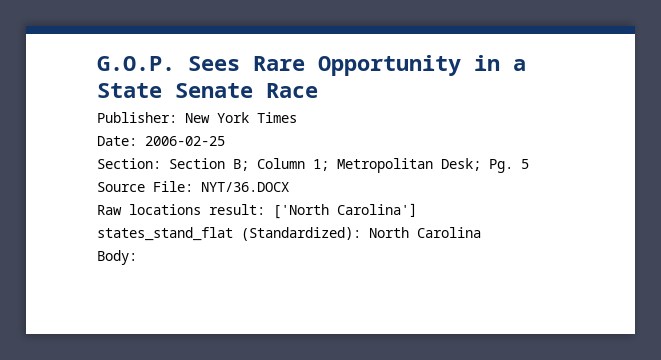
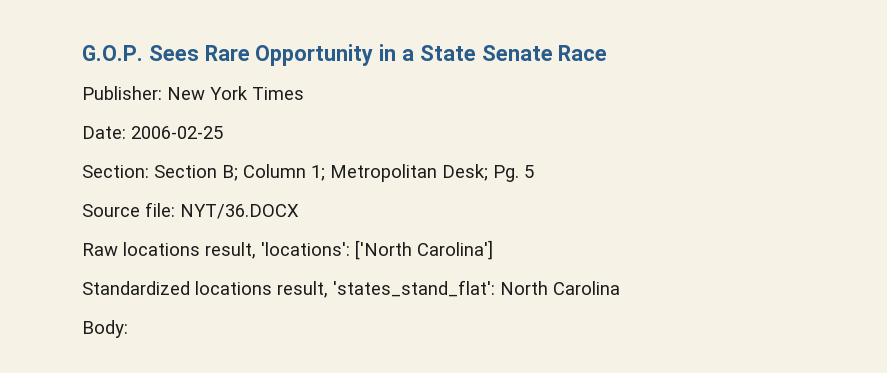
[153,181,193,192] File: -> [145,202,175,217] file:
[209,204,265,215] result: -> [205,242,350,259] result, 'locations':
[97,227,361,241] states_stand_flat (Standardized): -> [82,280,495,298] Standardized locations result, 'states_stand_flat':

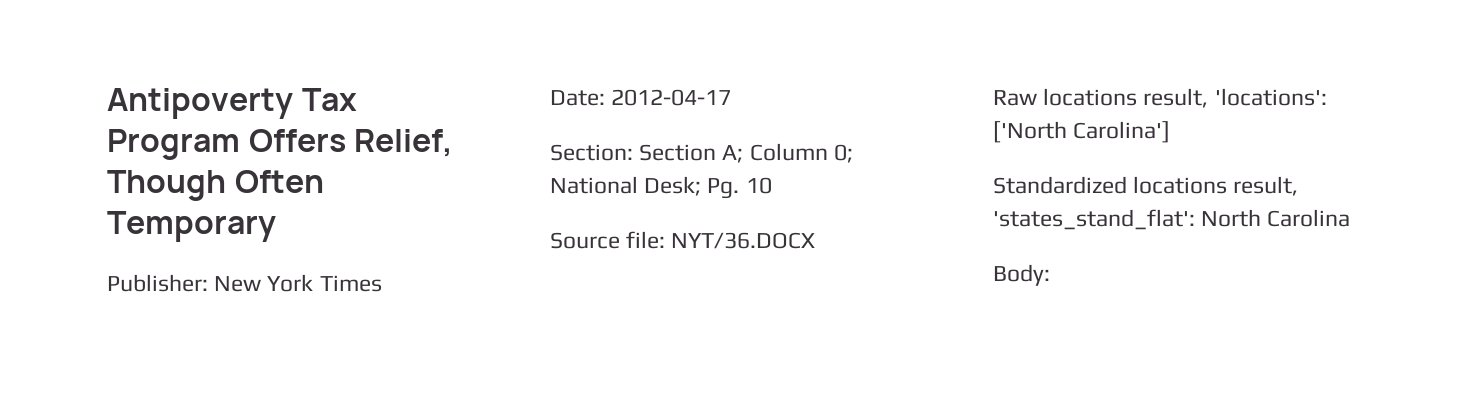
[82,44,608,66] G.O.P. Sees Rare Opportunity in a State Senate Race -> [107,88,357,119] [107,129,454,160] [107,170,324,201] [107,211,276,242] Antipoverty Tax Program Offers Relief, Though Often Temporary
[131,126,223,139] 2006-02-25 -> [611,89,732,106] 2012-04-17
[222,164,437,182] B; Column 1; Metropolitan -> [722,143,853,163] [550,176,638,194] A; Column 0; National
[524,165,534,178] 5 -> [745,177,772,194] 10

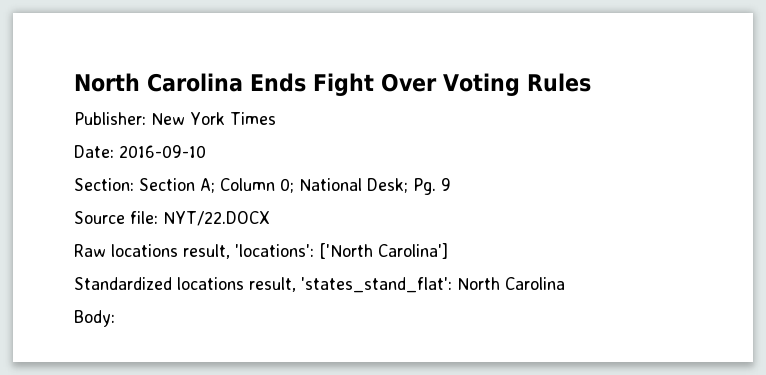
[107,88,357,119] [107,129,454,160] [107,170,324,201] [107,211,276,242] Antipoverty Tax Program Offers Relief, Though Often Temporary -> [74,73,591,96] North Carolina Ends Fight Over Voting Rules
[611,89,732,106] 2012-04-17 -> [119,145,206,158] 2016-09-10
[745,177,772,194] 10 -> [441,178,451,191] 9
[671,232,816,249] NYT/36.DOCX -> [163,211,270,226] NYT/22.DOCX

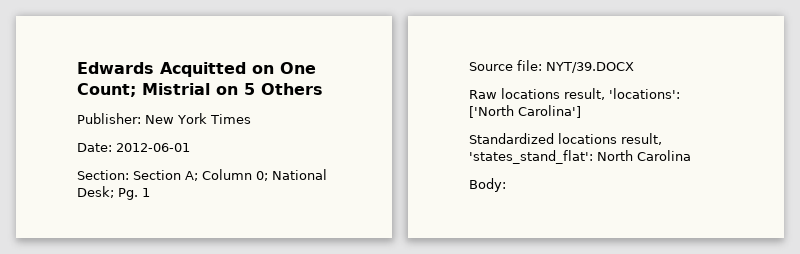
[74,73,591,96] North Carolina Ends Fight Over Voting Rules -> [77,62,316,77] [77,83,323,97] Edwards Acquitted on One Count; Mistrial on 5 Others
[119,145,206,158] 2016-09-10 -> [116,143,190,152] 2012-06-01
[441,178,451,191] 9 -> [142,188,150,197] 1
[163,211,270,226] NYT/22.DOCX -> [546,62,634,73] NYT/39.DOCX

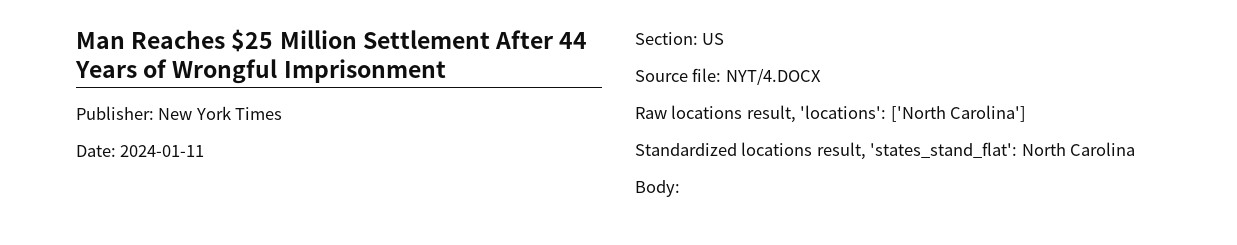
[77,62,316,77] [77,83,323,97] Edwards Acquitted on One Count; Mistrial on 5 Others -> [76,29,588,52] [75,59,446,84] Man Reaches $25 Million Settlement After 44 Years of Wrongful Imprisonment
[116,143,190,152] 2012-06-01 -> [120,145,205,157] 2024-01-11
[133,169,327,181] [77,186,150,200] Section A; Column 0; National Desk; Pg. 1 -> [702,33,725,45] US
[546,62,634,73] NYT/39.DOCX -> [725,68,821,85] NYT/4.DOCX

